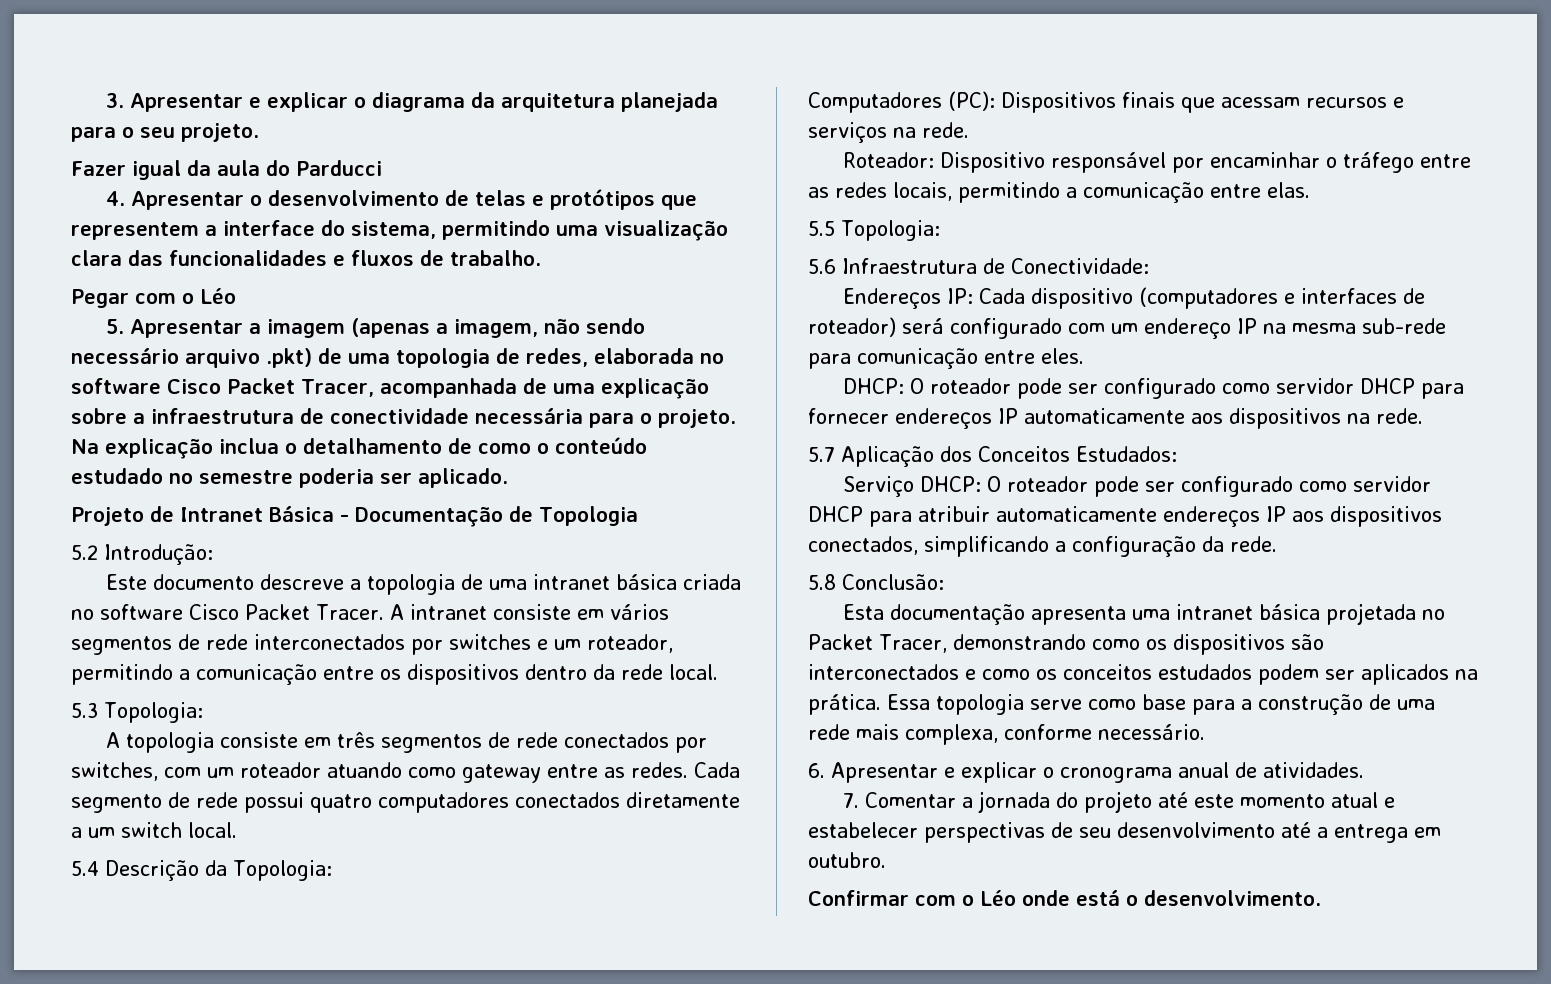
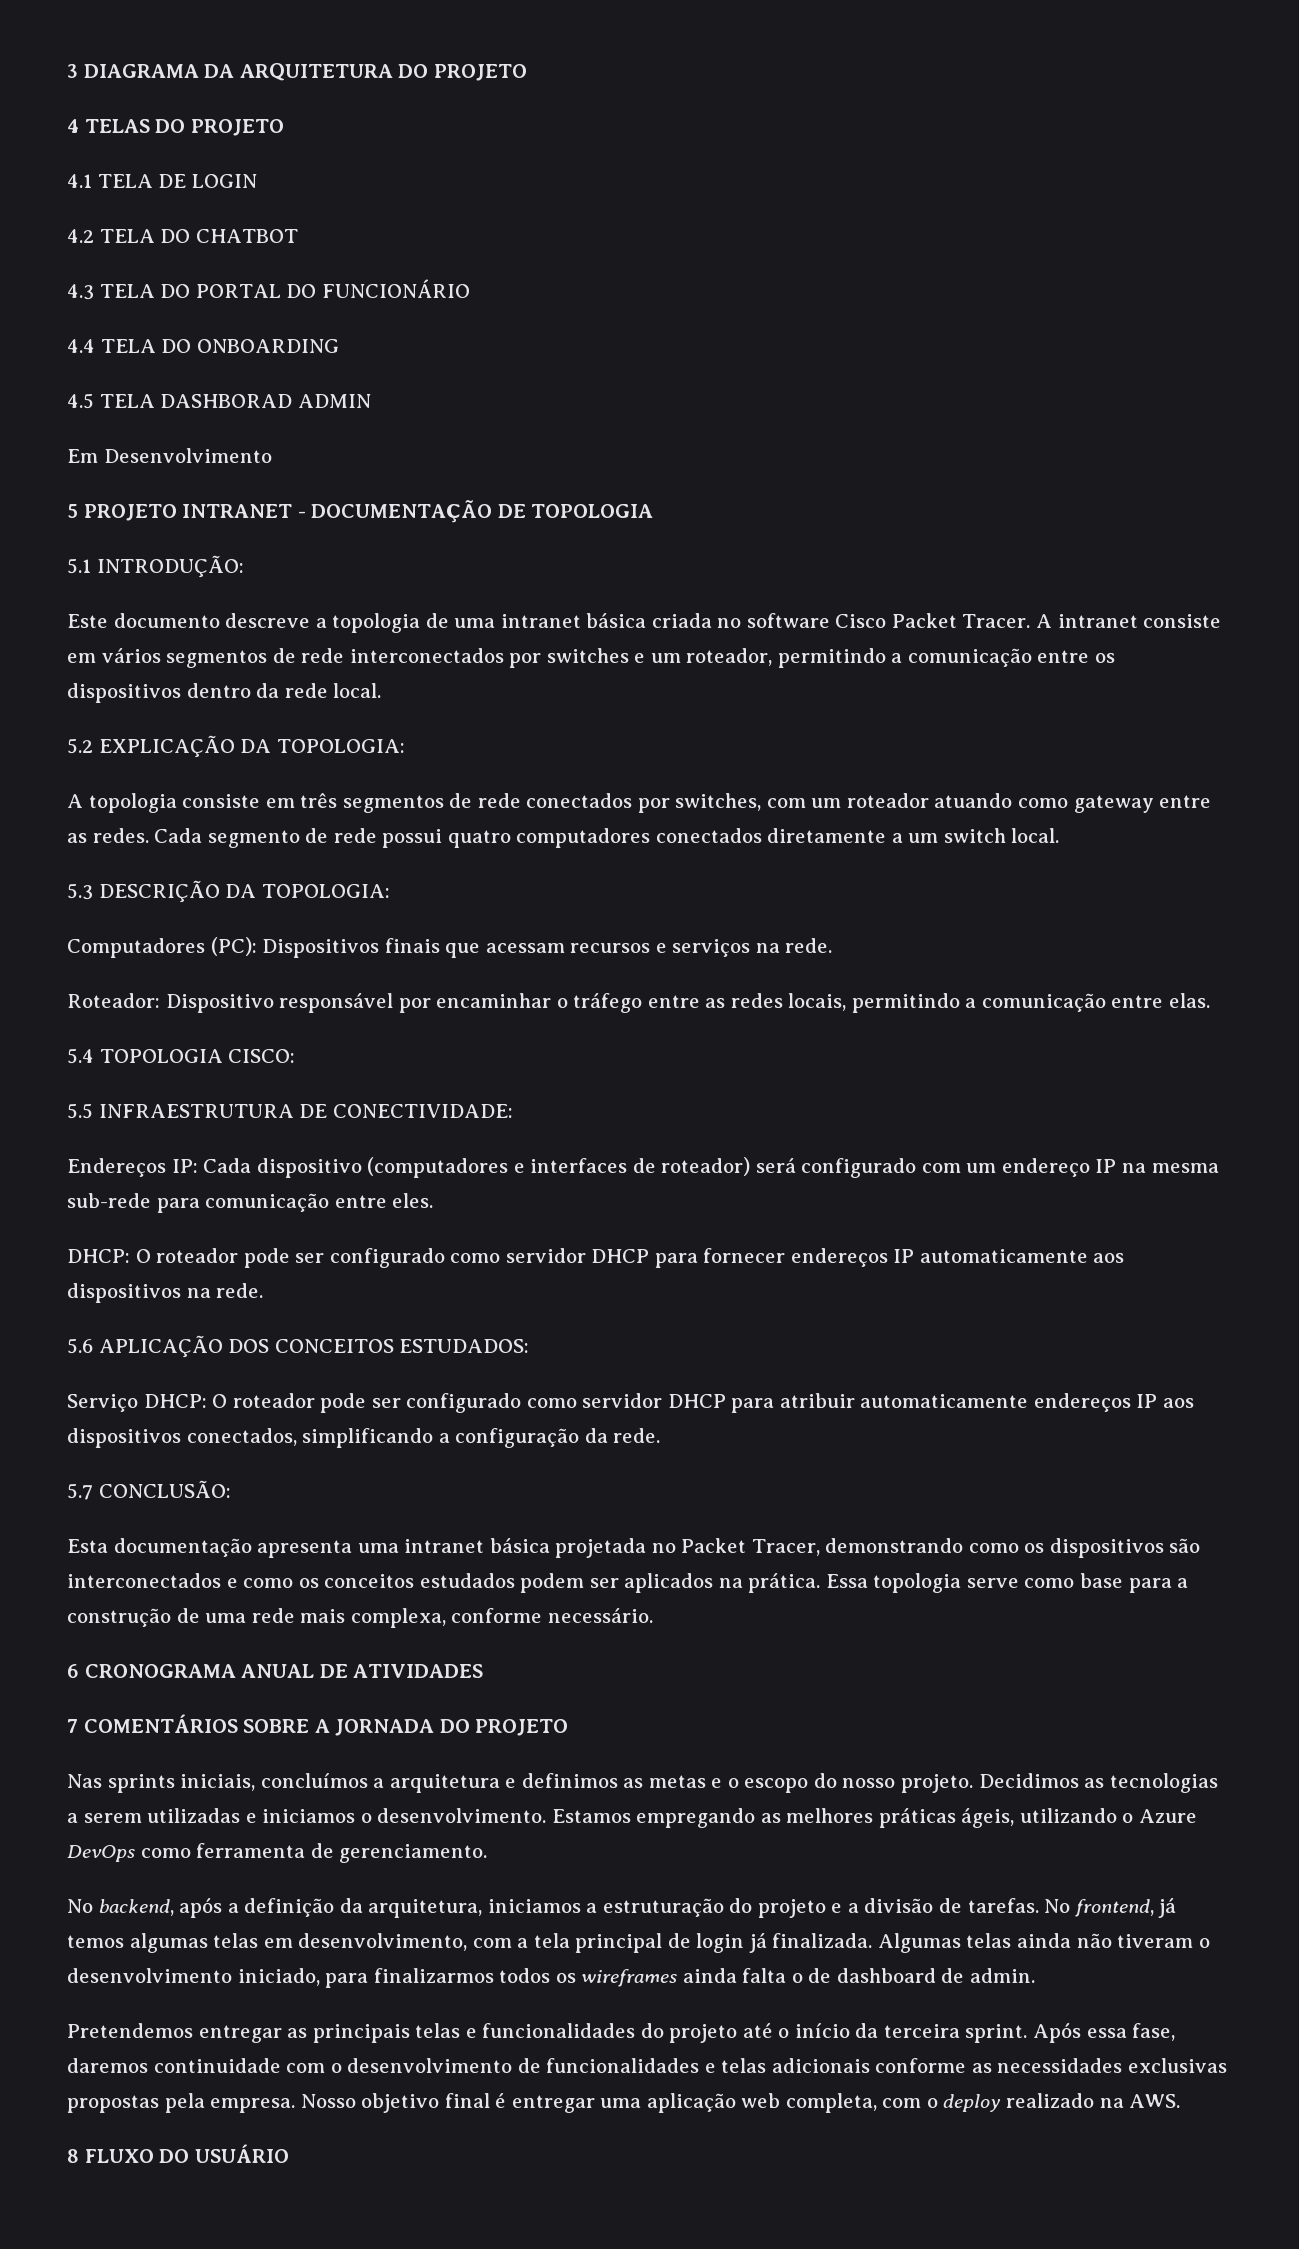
[105,92,718,112] [71,123,259,142] [71,160,382,180] [105,189,697,210] [71,220,728,241] [71,250,541,266] [71,288,236,308] [105,318,645,338] [71,348,724,368] [71,378,709,399] [71,408,736,428] [71,437,647,459] [71,468,508,488] [71,506,638,527] [71,544,213,565] 3. Apresentar e explicar o diagrama da arquitetura planejada para o seu projeto. // Fazer igual da aula do Parducci // 4. Apresentar o desenvolvimento de telas e protótipos que representem a interface do sistema, permitindo uma visualização clara das funcionalidades e fluxos de trabalho. // Pegar com o Léo // 5. Apresentar a imagem (apenas a imagem, não sendo necessário arquivo .pkt) de uma topologia de redes, elaborada no software Cisco Packet Tracer, acompanhada de uma explicação sobre a infraestrutura de conectividade necessária para o projeto. Na explicação inclua o detalhamento de como o conteúdo estudado no semestre poderia ser aplicado. // Projeto de Intranet Básica - Documentação de Topologia // 5.2 Introdução: -> [67,63,527,81] [67,119,284,136] [67,174,257,188] [67,229,298,243] [67,279,470,300] [67,339,339,353] [67,393,371,409] [67,448,272,463] [67,500,654,523] [67,555,244,578] 3 DIAGRAMA DA ARQUITETURA DO PROJETO // 4 TELAS DO PROJETO // 4.1 TELA DE LOGIN // 4.2 TELA DO CHATBOT // 4.3 TELA DO PORTAL DO FUNCIONÁRIO // 4.4 TELA DO ONBOARDING // 4.5 TELA DASHBORAD ADMIN // Em Desenvolvimento // 5 PROJETO INTRANET - DOCUMENTAÇÃO DE TOPOLOGIA // 5.1 INTRODUÇÃO:
[71,702,203,723] 5.3 Topologia: -> [67,735,405,758] 5.2 EXPLICAÇÃO DA TOPOLOGIA:
[71,860,332,881] 5.4 Descrição da Topologia: -> [67,880,390,903] 5.3 DESCRIÇÃO DA TOPOLOGIA:
[808,220,940,241] [808,258,1149,274] 5.5 Topologia: // 5.6 Infraestrutura de Conectividade: -> [67,1048,296,1064] [67,1103,513,1119] 5.4 TOPOLOGIA CISCO: // 5.5 INFRAESTRUTURA DE CONECTIVIDADE:
[808,446,1177,467] 5.7 Aplicação dos Conceitos Estudados: -> [67,1335,530,1358] 5.6 APLICAÇÃO DOS CONCEITOS ESTUDADOS:
[808,574,944,590] 5.8 Conclusão: -> [67,1480,231,1500] 5.7 CONCLUSÃO:
[808,762,1364,783] [842,791,1395,813] [808,822,1441,843] [808,852,886,868] [808,890,1321,906] 6. Apresentar e explicar o cronograma anual de atividades. // 7. Comentar a jornada do projeto até este momento atual e estabelecer perspectivas de seu desenvolvimento até a entrega em outubro. // Confirmar com o Léo onde está o desenvolvimento. -> [67,1664,484,1678] [67,1714,569,1736] [67,1773,1218,1793] [67,1808,1198,1828] [67,1843,488,1863] [67,1897,1177,1918] [67,1933,1210,1953] [67,1968,1035,1988] [67,2022,1176,2043] [67,2058,1227,2073] [67,2093,1181,2113] [67,2144,289,2163] 6 CRONOGRAMA ANUAL DE ATIVIDADES // 7 COMENTÁRIOS SOBRE A JORNADA DO PROJETO // Nas sprints iniciais, concluímos a arquitetura e definimos as metas e o escopo do nosso projeto. Decidimos as tecnologias a serem utilizadas e iniciamos o desenvolvimento. Estamos empregando as melhores práticas ágeis, utilizando o Azure DevOps como ferramenta de gerenciamento. // No backend, após a definição da arquitetura, iniciamos a estruturação do projeto e a divisão de tarefas. No frontend, já temos algumas telas em desenvolvimento, com a tela principal de login já finalizada. Algumas telas ainda não tiveram o desenvolvimento iniciado, para finalizarmos todos os wireframes ainda falta o de dashboard de admin. // Pretendemos entregar as principais telas e funcionalidades do projeto até o início da terceira sprint. Após essa fase, daremos continuidade com o desenvolvimento de funcionalidades e telas adicionais conforme as necessidades exclusivas propostas pela empresa. Nosso objetivo final é entregar uma aplicação web completa, com o deploy realizado na AWS. // 8 FLUXO DO USUÁRIO

